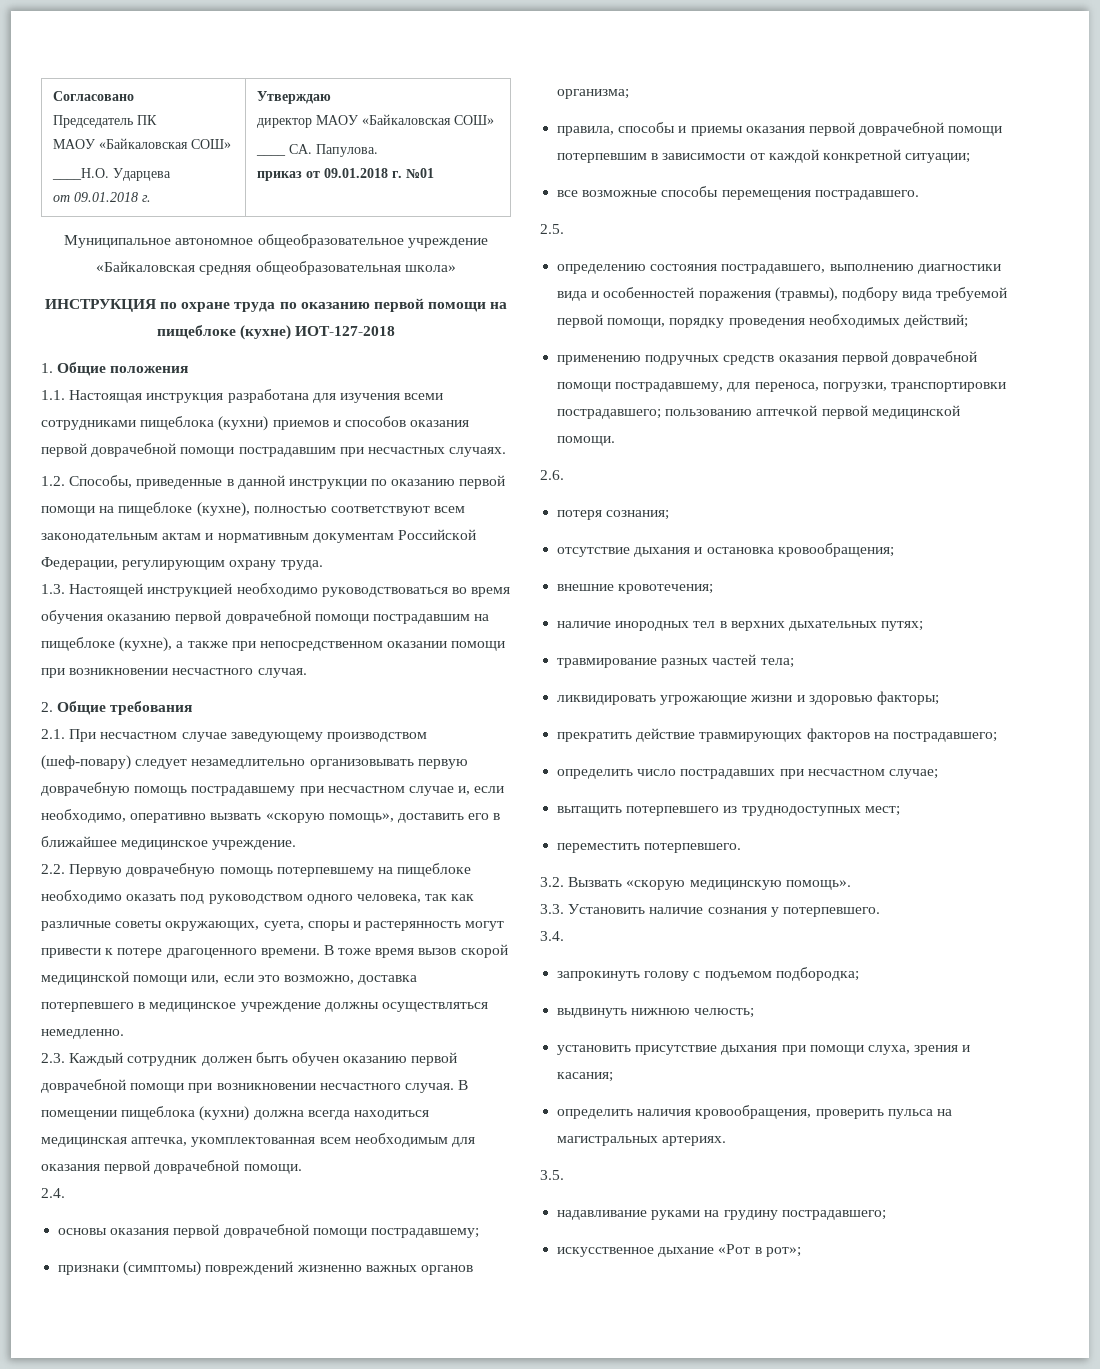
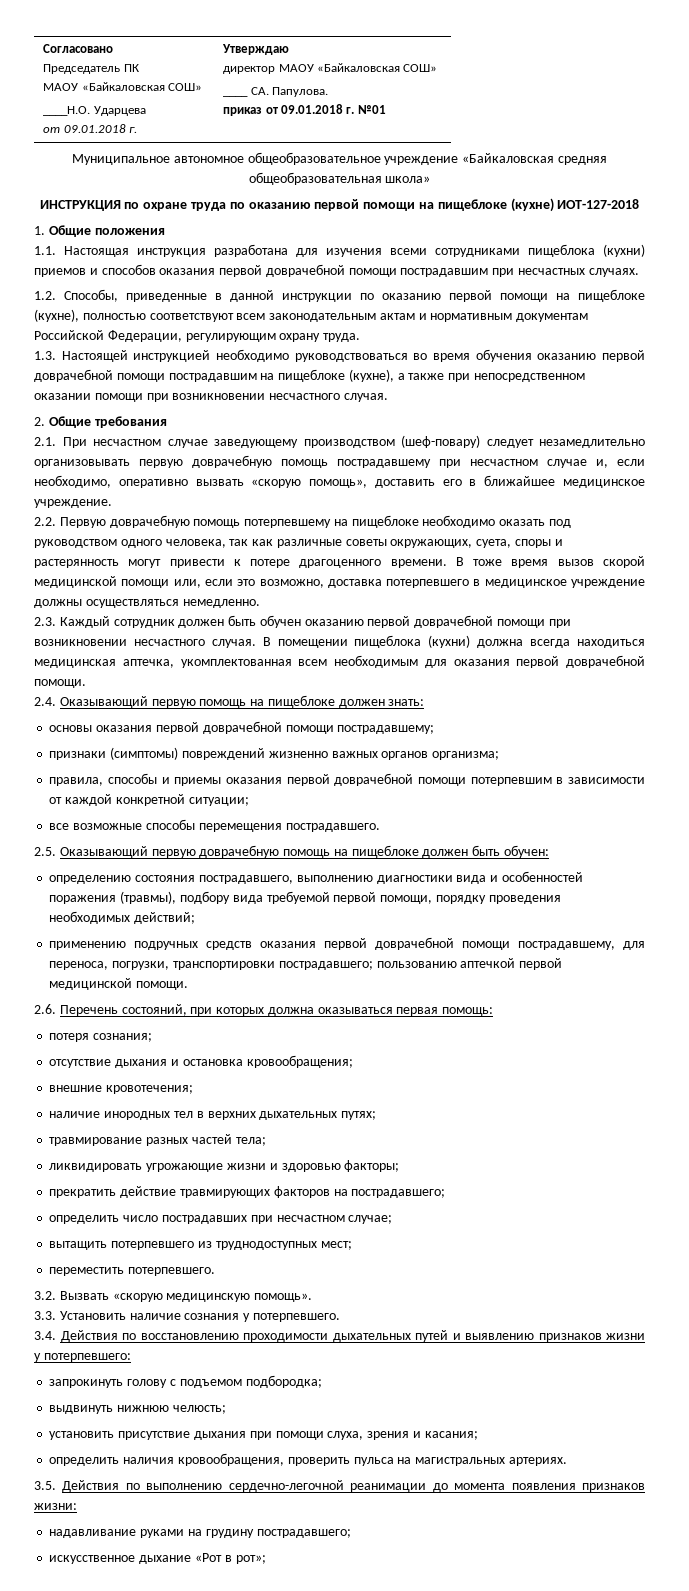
(65, 1193) none -> [59,695,425,708] Оказывающий первую помощь на пищеблоке должен знать:
(564, 229) none -> [59,845,550,858] Оказывающий первую доврачебную помощь на пищеблоке должен быть обучен:
(564, 475) none -> [59,1004,494,1016] Перечень состояний, при которых должна оказываться первая помощь:
(564, 936) none -> [60,1330,645,1342] [34,1353,131,1362] Действия по восстановлению проходимости дыхательных путей и выявлению признаков жизни у потерпевшего:
(564, 1175) none -> [62,1480,646,1492] [34,1503,77,1510] Действия по выполнению сердечно-легочной реанимации до момента появления признаков жизни:

